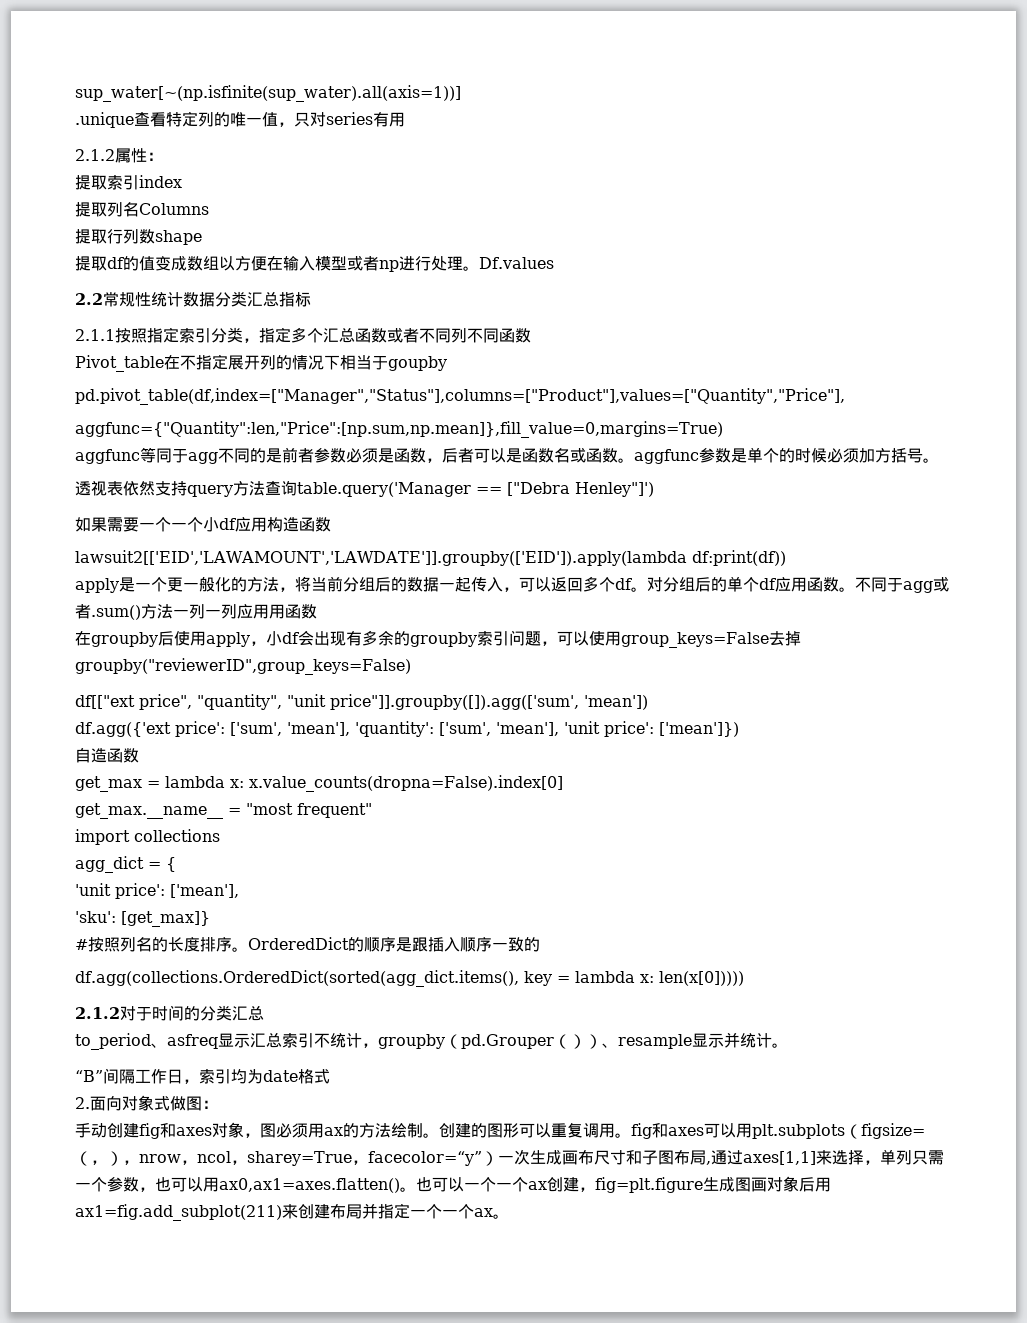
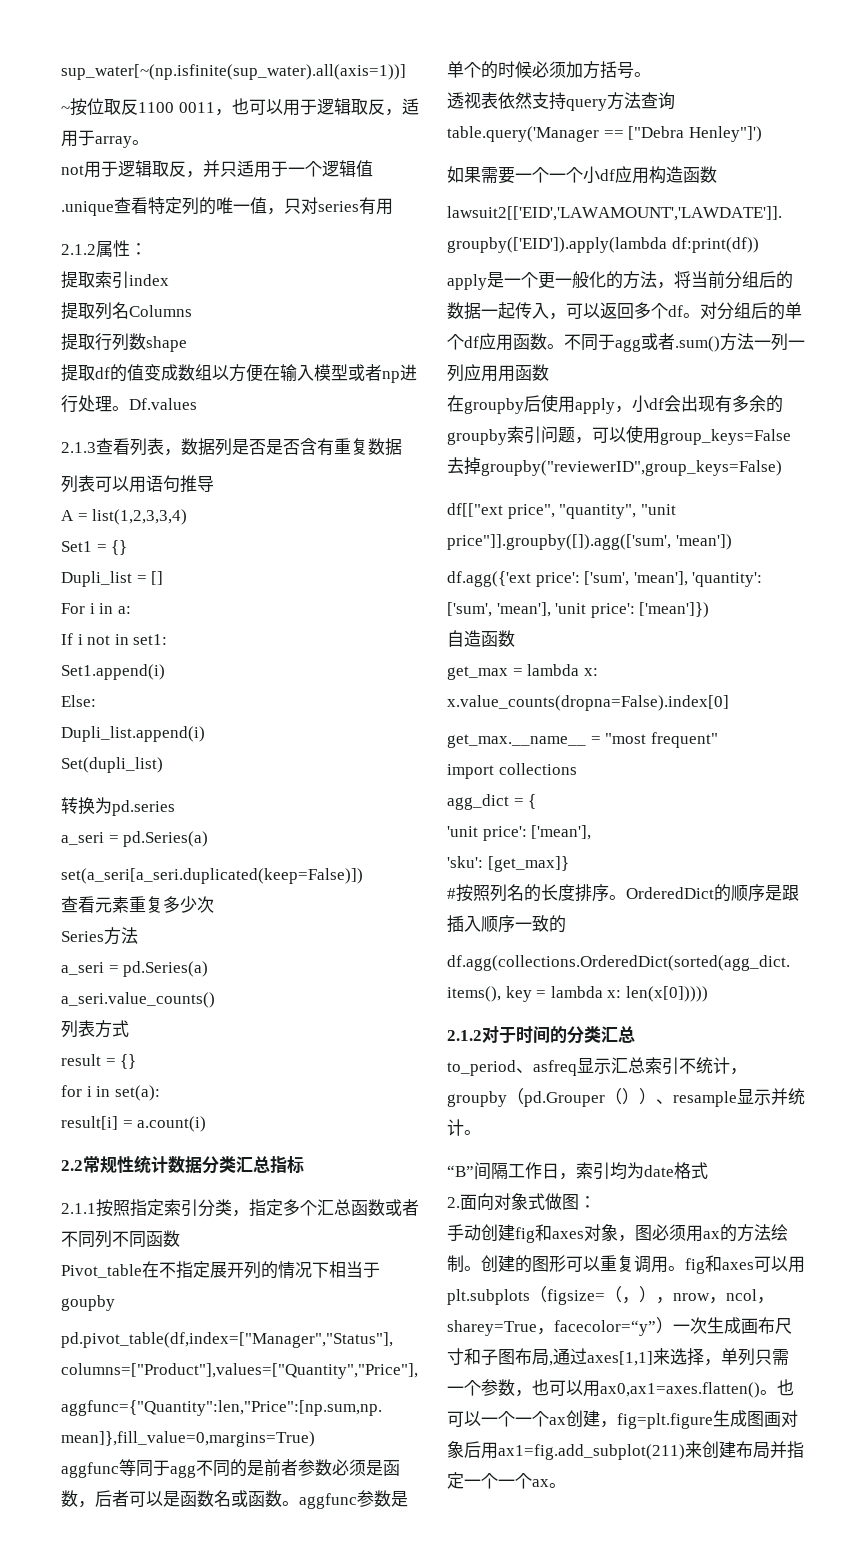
(461, 93) none -> [61,98,419,116] [61,130,149,148] [61,160,373,178] // ~按位取反1100 0011，也可以用于逻辑取反，适用于array。 // not用于逻辑取反，并只适用于一个逻辑值
(554, 263) none -> [61,438,402,456] [61,475,214,493] [61,509,188,525] [61,540,128,555] [61,571,164,587] [61,603,131,614] [61,633,168,645] [61,664,165,680] [61,695,96,707] [61,726,205,742] [61,757,163,773] [61,797,175,816] [61,831,209,847] [61,868,363,884] [61,896,214,913] [61,927,138,945] [61,961,209,977] [61,992,215,1008] [61,1020,129,1038] [61,1054,137,1069] [61,1085,160,1101] [61,1116,207,1132] // 2.1.3查看列表，数据列是否是否含有重复数据 // 列表可以用语句推导 // A = list(1,2,3,3,4) // Set1 = {} // Dupli_list = [] // For i in a: // If i not in set1: // Set1.append(i) // Else: // Dupli_list.append(i) // Set(dupli_list) // 转换为pd.series // a_seri = pd.Series(a) // set(a_seri[a_seri.duplicated(keep=False)]) // 查看元素重复多少次 // Series方法 // a_seri = pd.Series(a) // a_seri.value_counts() // 列表方式 // result = {} // for i in set(a): // result[i] = a.count(i)

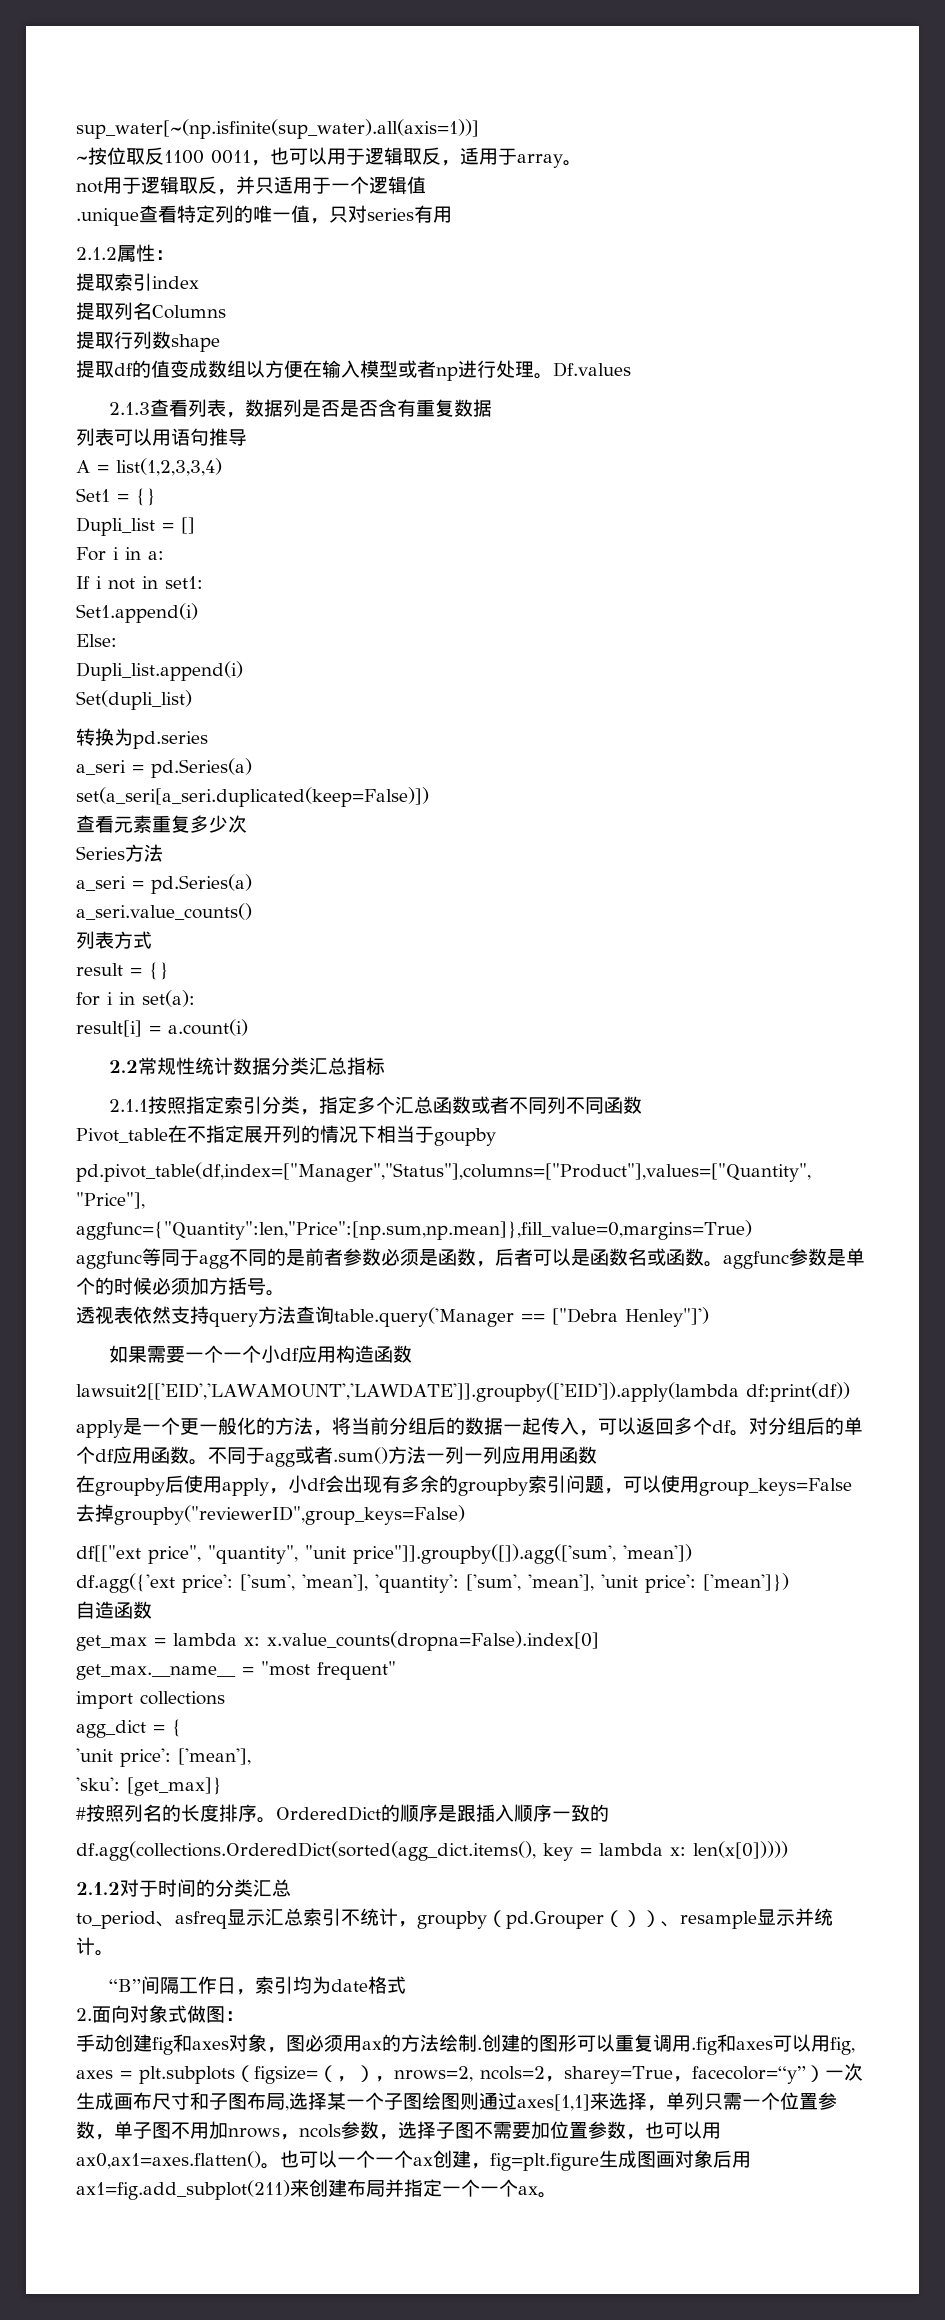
[464,1266,481,1271] 。 -> [477,2047,482,2050] .
[668,1258,705,1274] 。fig -> [691,2037,717,2055] .fig
(805, 1264) none -> [830,2037,855,2055] [76,2070,132,2079] fig, axes =
[673,1289,757,1304] nrow，ncol -> [394,2066,545,2082] nrows=2, ncols=2
(553, 1363) none -> [289,2092,479,2110] 选择某一个子图绘图则
(481, 1388) none -> [780,2092,837,2110] [76,2121,588,2140] 位置参数，单子图不用加nrows，ncols参数，选择子图不需要加位置

